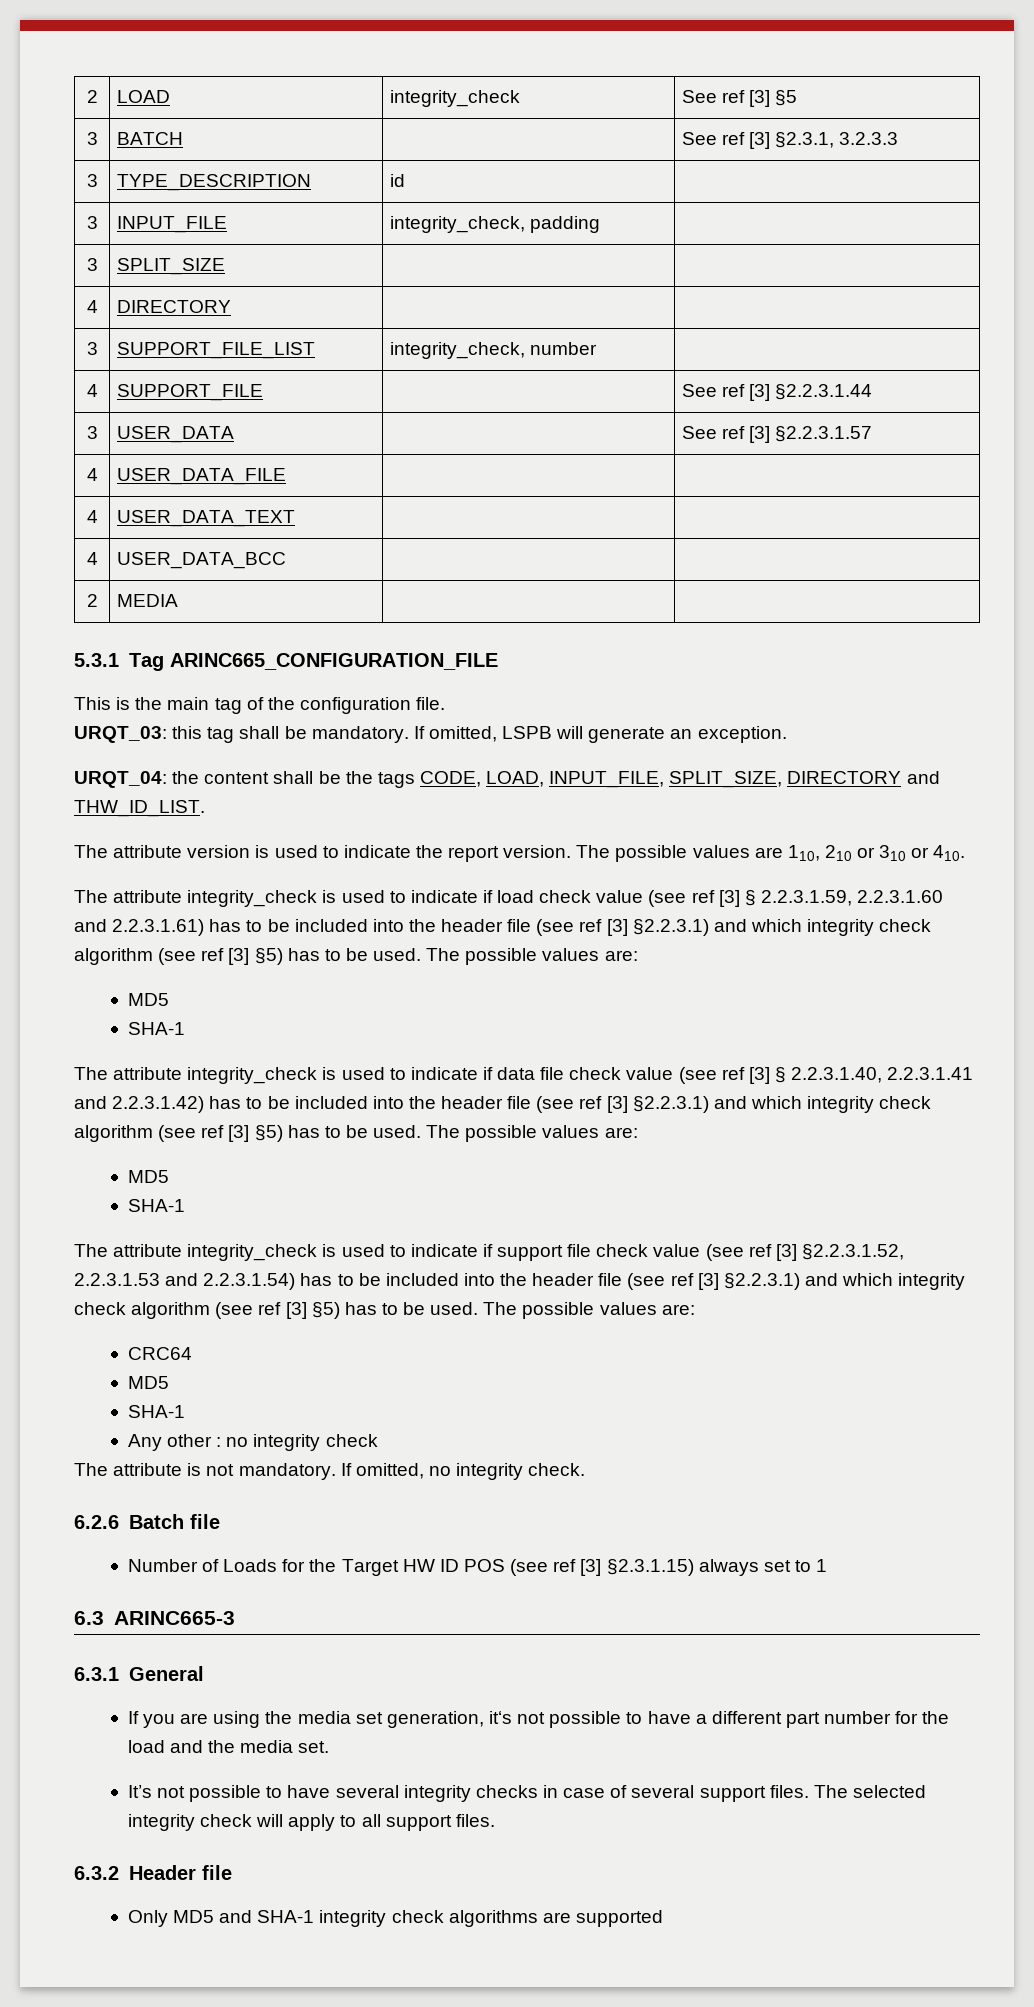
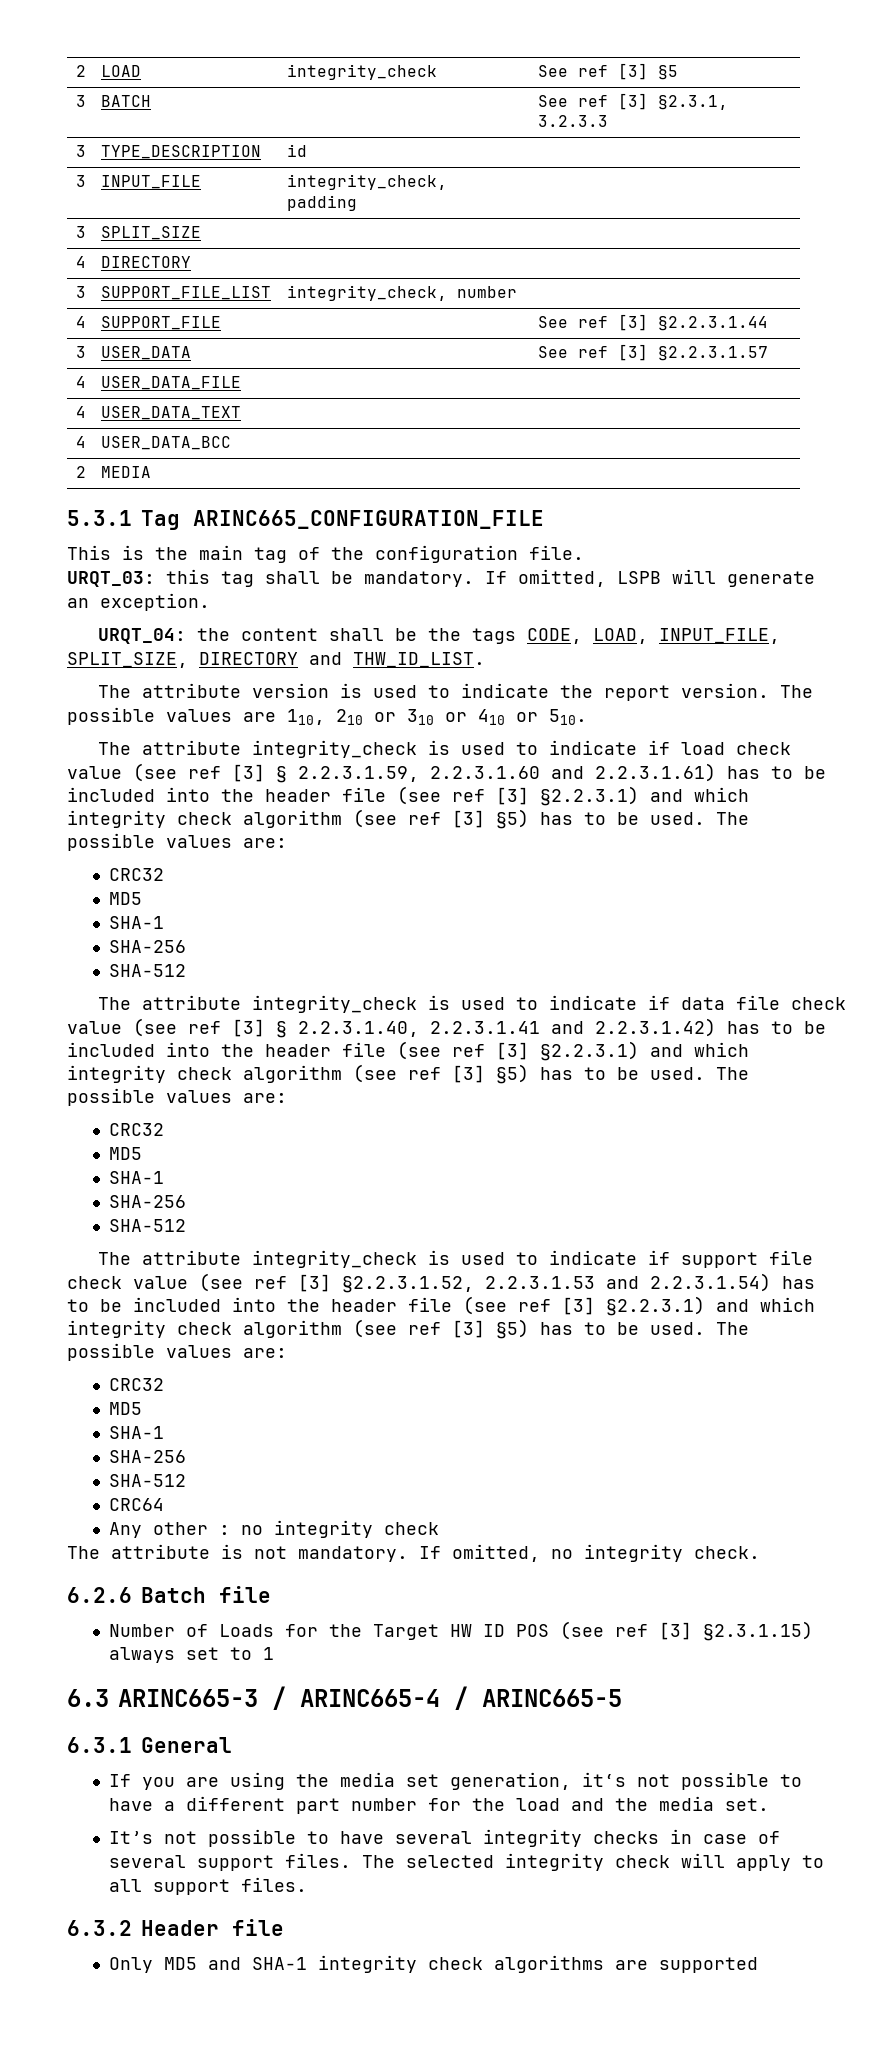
[933,845,966,861] 410. -> [478,709,587,725] 410 or 510.
[127,993,169,1006] [127,1022,185,1035] // MD5 // SHA-1 -> [108,868,164,881] [108,892,142,905] [108,916,164,929] [108,940,186,953] [108,964,186,977] // CRC32 // MD5 // SHA-1 // SHA-256 // SHA-512
[127,1170,169,1183] [127,1199,185,1212] // MD5 // SHA-1 -> [108,1123,164,1136] [108,1147,142,1160] [108,1171,164,1184] [108,1195,186,1208] [108,1219,186,1232] // CRC32 // MD5 // SHA-1 // SHA-256 // SHA-512
[127,1347,192,1360] [127,1376,169,1389] [127,1405,185,1418] CRC64 // MD5 // SHA-1 -> [108,1378,164,1391] [108,1402,142,1415] [108,1426,164,1439] [108,1450,186,1463] [108,1474,186,1487] [108,1498,164,1511] CRC32 // MD5 // SHA-1 // SHA-256 // SHA-512 // CRC64
(235, 1618) none -> [272,1686,622,1710] / ARINC665-4 / ARINC665-5

